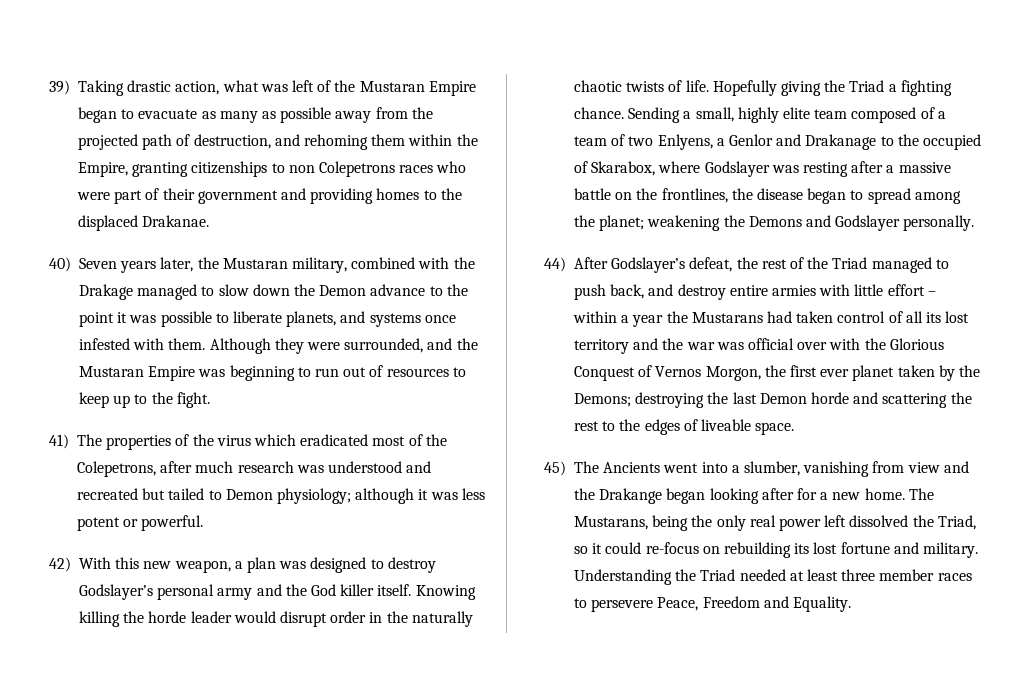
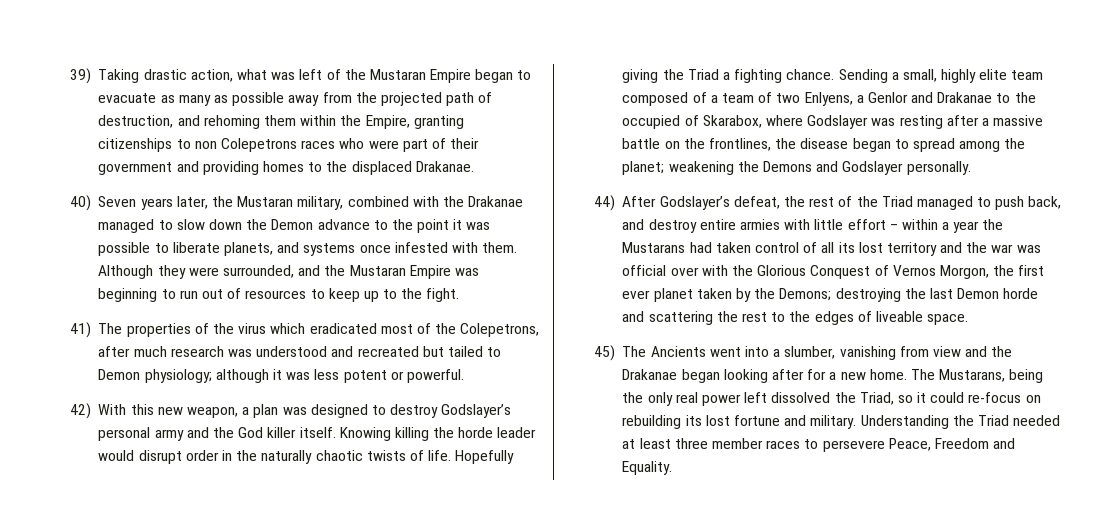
[79,284,134,300] Drakage -> [468,196,524,207] Drakanae
[805,134,877,150] Drakanage -> [937,92,993,103] Drakanae
[599,488,663,504] Drakange -> [622,369,678,380] Drakanae

